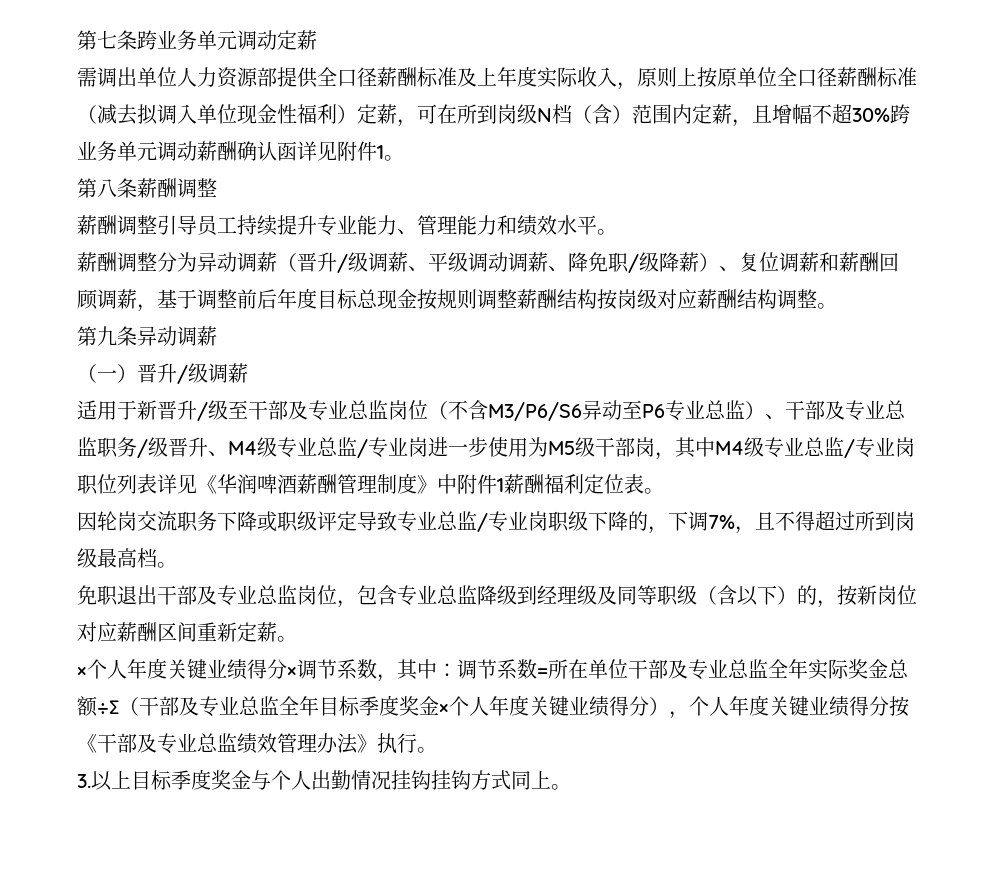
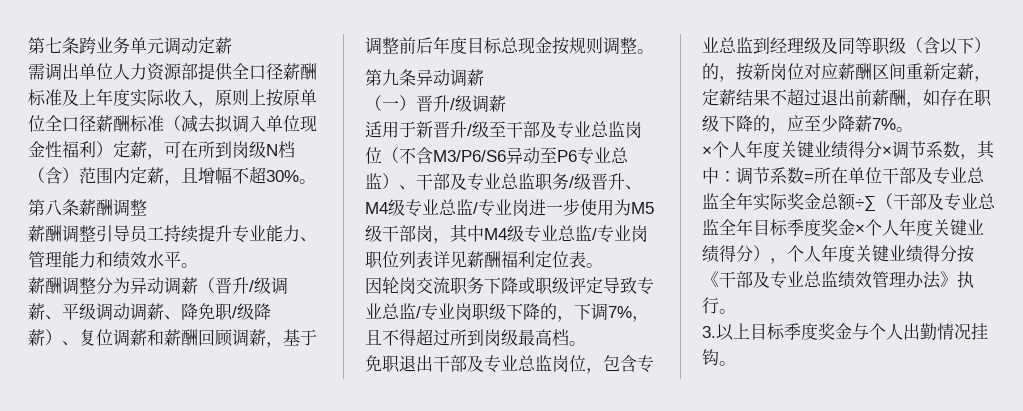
[890,104,910,124] [77,141,384,161] 跨业务单元调动薪酬确认函详见附件1 -> (299, 176) none
[517,289,817,310] 薪酬结构按岗级对应薪酬结构调整 -> (637, 45) none
[197,473,504,494] 《华润啤酒薪酬管理制度》中附件1 -> (467, 259) none
[477,585,517,605] 降级 -> (753, 45) none
(277, 632) none -> [974,76,991,82] [702,88,992,108] [702,115,896,134] ，定薪结果不超过退出前薪酬，如存在职级下降的，应至少降薪7%
[431,770,551,790] 挂钩方式同上 -> (719, 357) none

